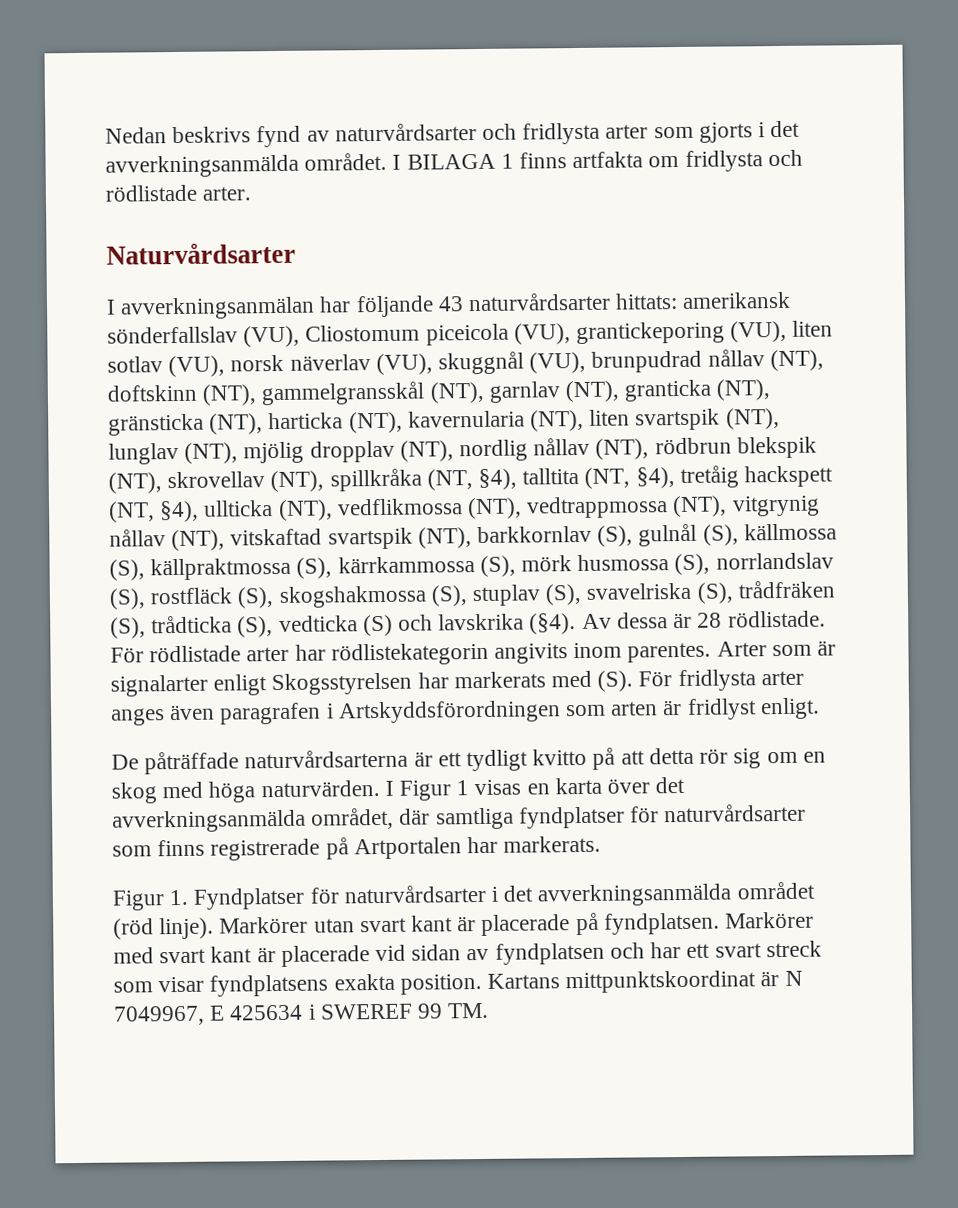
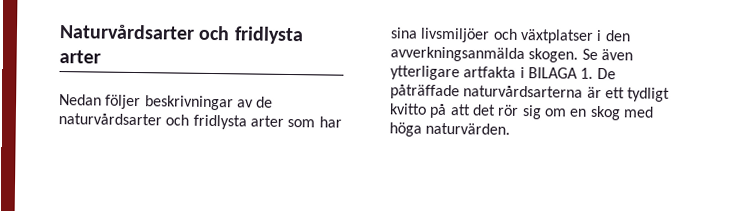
[105,125,330,148] Nedan beskrivs fynd av -> [59,24,304,45] [59,50,101,64] [59,94,274,111] Naturvårdsarter och fridlysta arter // Nedan följer beskrivningar av de
[698,120,801,143] [105,149,803,178] [105,184,252,202] [106,241,296,265] [106,291,792,320] [107,320,834,348] [107,349,824,378] [107,379,771,406] [108,408,780,436] [108,436,817,465] [108,465,834,494] [108,495,820,523] [109,523,837,552] [109,552,834,581] [109,580,835,610] [110,610,826,639] [110,640,837,666] [110,669,804,697] [111,697,820,726] gjorts i det avverkningsanmälda området. I BILAGA 1 finns artfakta om fridlysta och rödlistade arter. // Naturvårdsarter // I avverkningsanmälan har följande 43 naturvårdsarter hittats: amerikansk sönderfallslav (VU), Cliostomum piceicola (VU), grantickeporing (VU), liten sotlav (VU), norsk näverlav (VU), skuggnål (VU), brunpudrad nållav (NT), doftskinn (NT), gammelgransskål (NT), garnlav (NT), granticka (NT), gränsticka (NT), harticka (NT), kavernularia (NT), liten svartspik (NT), lunglav (NT), mjölig dropplav (NT), nordlig nållav (NT), rödbrun blekspik (NT), skrovellav (NT), spillkråka (NT, §4), talltita (NT, §4), tretåig hackspett (NT, §4), ullticka (NT), vedflikmossa (NT), vedtrappmossa (NT), vitgrynig nållav (NT), vitskaftad svartspik (NT), barkkornlav (S), gulnål (S), källmossa (S), källpraktmossa (S), kärrkammossa (S), mörk husmossa (S), norrlandslav (S), rostfläck (S), skogshakmossa (S), stuplav (S), svavelriska (S), trådfräken (S), trådticka (S), vedticka (S) och lavskrika (§4). Av dessa är 28 rödlistade. För rödlistade arter har rödlistekategorin angivits inom parentes. Arter som är signalarter enligt Skogsstyrelsen har markerats med (S). För fridlysta arter anges även paragrafen i Artskyddsförordningen som arten är fridlyst enligt. // -> [318,116,342,128] [390,27,631,44] [390,46,633,63] [390,65,594,81] har sina livsmiljöer och växtplatser i den avverkningsanmälda skogen. Se även ytterligare artfakta i BILAGA 1.
[648,747,694,765] detta -> [471,104,496,116] det
[384,776,686,801] [112,803,807,833] [112,835,602,861] [112,881,815,911] [113,911,815,940] [113,940,822,967] [113,970,803,997] [113,1002,490,1026] I Figur 1 visas en karta över det avverkningsanmälda området, där samtliga fyndplatser för naturvårdsarter som finns registrerade på Artportalen har markerats. // Figur 1. Fyndplatser för naturvårdsarter i det avverkningsanmälda området (röd linje). Markörer utan svart kant är placerade på fyndplatsen. Markörer med svart kant är placerade vid sidan av fyndplatsen och har ett svart streck som visar fyndplatsens exakta position. Kartans mittpunktskoordinat är N 7049967, E 425634 i SWEREF 99 TM. -> (511, 128) none

